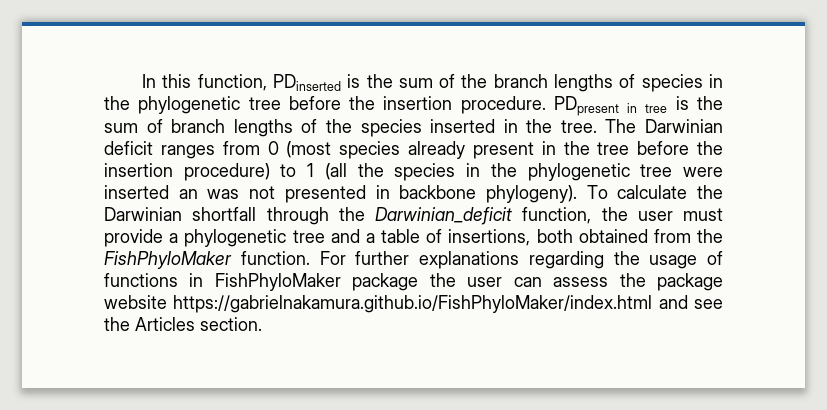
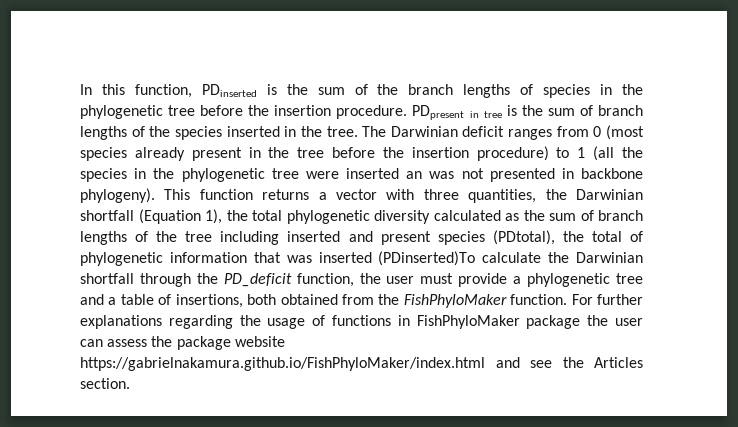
[586,185,608,199] To -> [164,189,643,203] [80,209,643,224] [80,230,643,245] [80,251,476,266] This function returns a vector with three quantities, the Darwinian shortfall (Equation 1), the total phylogenetic diversity calculated as the sum of branch lengths of the tree including inserted and present species (PDtotal), the total of phylogenetic information that was inserted (PDinserted)To
[375,207,512,225] Darwinian_deficit -> [223,273,292,287] PD_deficit

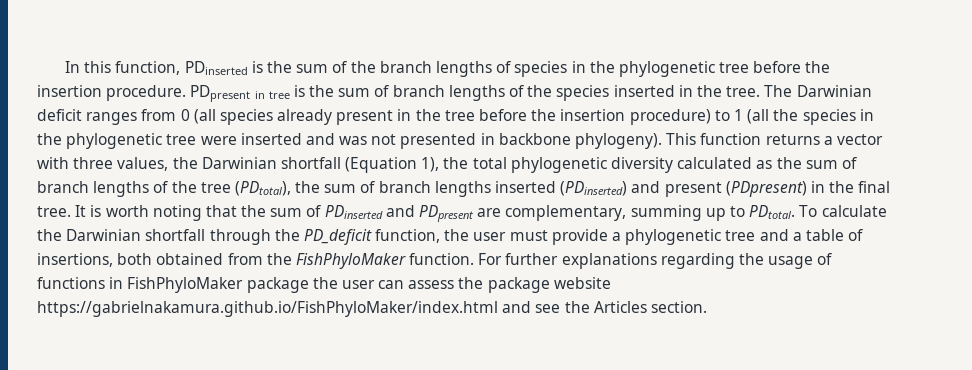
[606,125,645,140] (most -> [193,109,216,124] (all
[406,171,423,179] an -> [305,133,335,145] and
[468,189,537,203] quantities, -> [117,157,169,171] values,
[220,230,643,245] [80,251,476,266] including inserted and present species (PDtotal), the total of phylogenetic information that was inserted (PDinserted)To -> [234,181,891,197] [37,205,818,222] (PDtotal), the sum of branch lengths inserted (PDinserted) and present (PDpresent) in the final tree. It is worth noting that the sum of PDinserted and PDpresent are complementary, summing up to PDtotal. To

